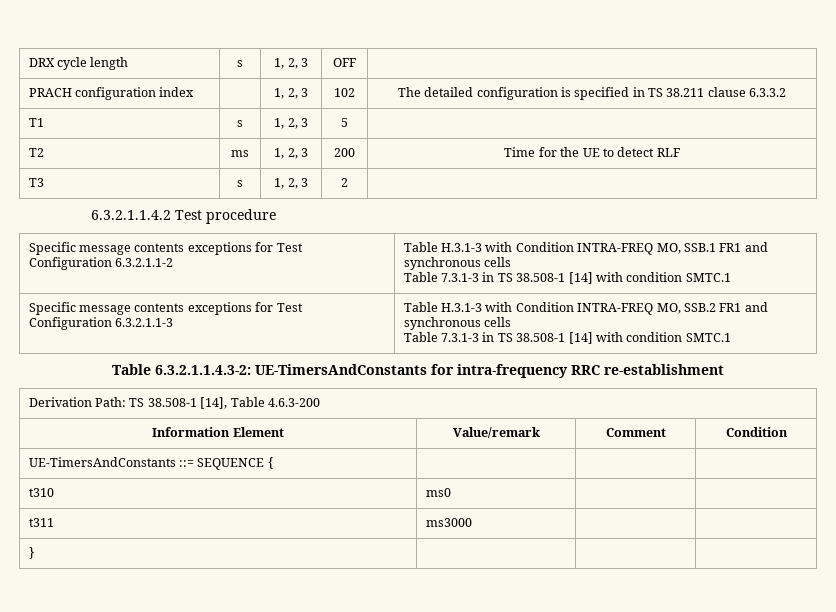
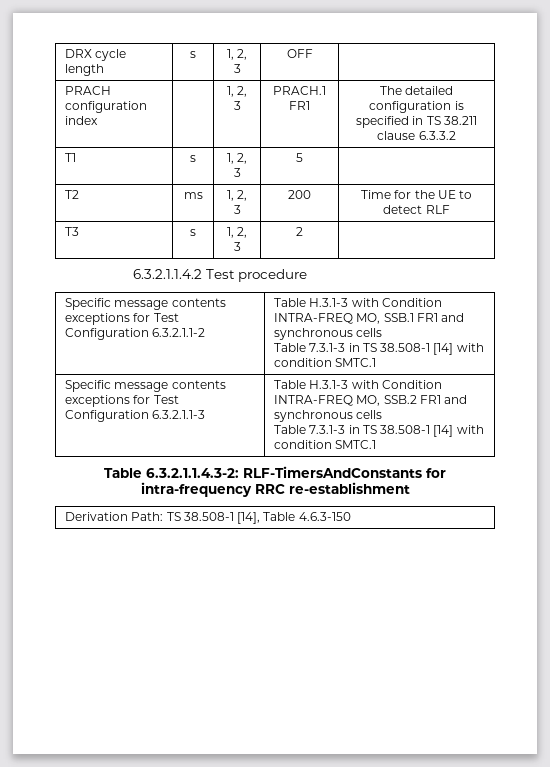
[334,88,355,97] 102 -> [273,86,326,95] [289,101,310,110] PRACH.1 FR1
[255,364,427,375] UE-TimersAndConstants -> [243,466,422,478] RLF-TimersAndConstants
[267,398,320,407] [152,427,284,437] [452,427,540,438] [605,428,666,437] [725,427,788,437] [28,457,273,470] [28,488,54,497] [425,488,451,497] [28,518,54,527] [425,518,472,527] [28,547,34,559] 4.6.3-200 // Information Element | Value/remark | Comment | Condition // UE-TimersAndConstants ::= SEQUENCE { | | | // t310 | ms0 | | // t311 | ms3000 | | // } | | | -> [298,512,351,521] 4.6.3-150

